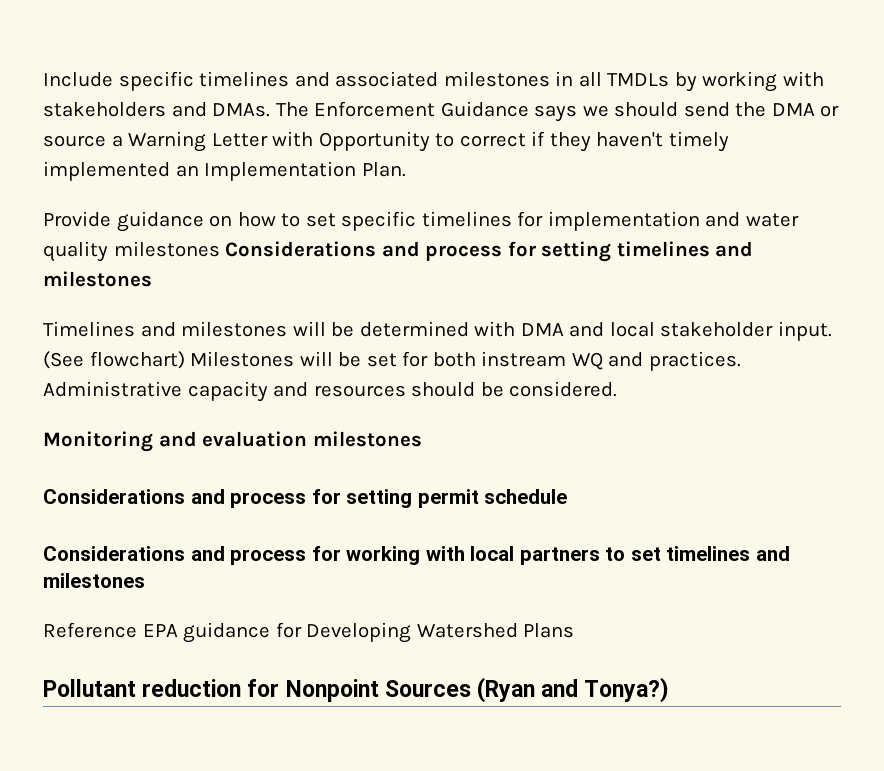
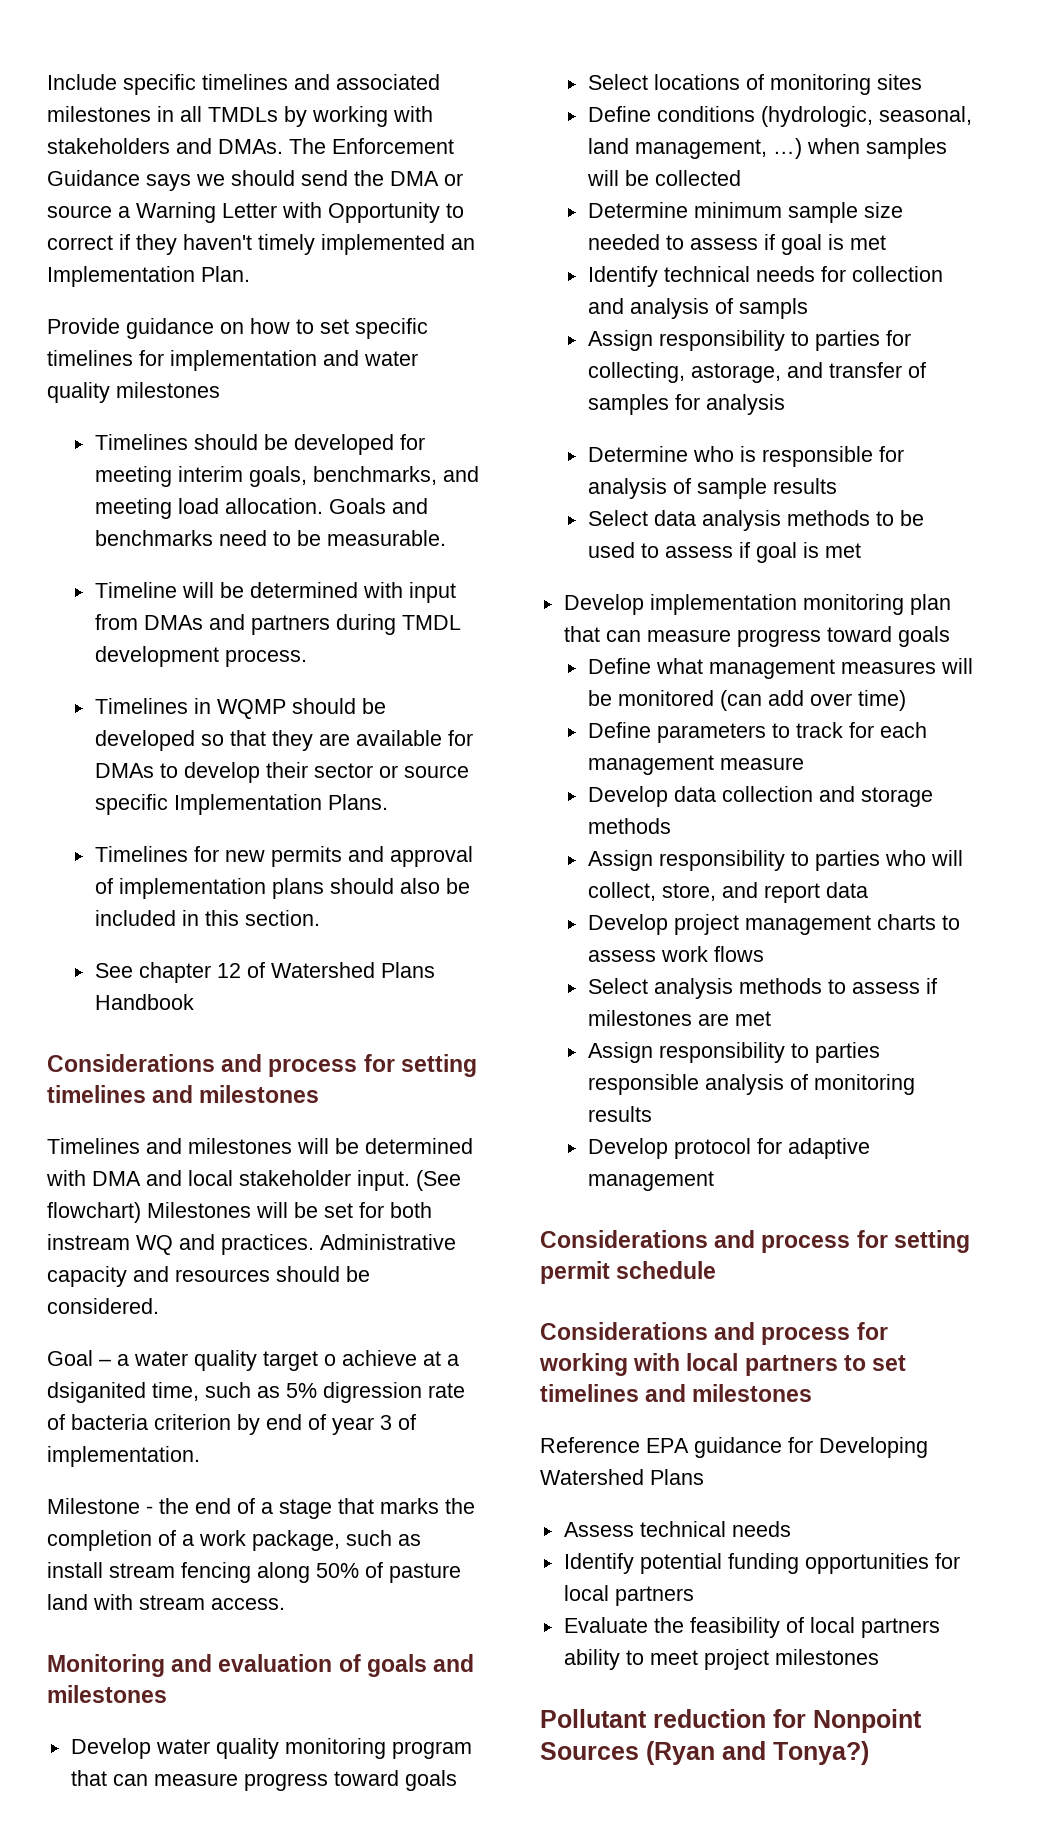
(220, 249) none -> [94,434,425,455] [94,466,479,487] [94,498,428,519] [94,530,446,546] [94,582,456,603] [94,614,461,635] [94,646,307,667] [94,698,386,719] [94,730,473,751] [94,762,469,783] [94,794,388,815] [94,846,473,867] [94,878,470,899] [94,910,320,926] [94,962,435,983] [94,994,194,1010] // Timelines should be developed for meeting interim goals, benchmarks, and meeting load allocation. Goals and benchmarks need to be measurable. // Timeline will be determined with input from DMAs and partners during TMDL development process. // Timelines in WQMP should be developed so that they are available for DMAs to develop their sector or source specific Implementation Plans. // Timelines for new permits and approval of implementation plans should also be included in this section. // See chapter 12 of Watershed Plans Handbook //
[43,431,422,452] Monitoring and evaluation milestones -> [47,1350,459,1371] [47,1382,465,1403] [47,1414,416,1435] [47,1446,200,1467] [47,1498,475,1519] [47,1530,421,1551] [47,1562,461,1583] [47,1594,285,1610] [47,1654,475,1677] [47,1685,167,1703] [70,1738,472,1759] [70,1770,457,1791] [587,74,922,95] [587,106,972,127] [587,138,947,159] [586,170,741,186] [587,202,903,223] [587,234,886,255] [587,266,943,287] [587,298,808,319] [587,330,911,351] [587,362,926,383] [587,394,785,415] [587,446,904,467] [587,478,837,499] [587,510,924,531] [587,542,861,563] [563,594,951,615] [563,626,950,647] [587,658,973,679] [587,690,906,711] [587,722,927,743] [587,755,804,775] [587,786,933,807] [587,818,671,834] [587,850,963,871] [587,882,868,903] [587,914,960,935] [587,946,764,962] [587,978,937,999] [587,1010,771,1026] [587,1042,880,1063] [587,1074,915,1095] [587,1106,652,1122] [587,1138,870,1159] [587,1171,714,1191] Goal – a water quality target o achieve at a dsiganited time, such as 5% digression rate of bacteria criterion by end of year 3 of implementation. // Milestone - the end of a stage that marks the completion of a work package, such as install stream fencing along 50% of pasture land with stream access. // Monitoring and evaluation of goals and milestones // Develop water quality monitoring program that can measure progress toward goals // Select locations of monitoring sites // Define conditions (hydrologic, seasonal, land management, …) when samples will be collected // Determine minimum sample size needed to assess if goal is met // Identify technical needs for collection and analysis of sampls // Assign responsibility to parties for collecting, astorage, and transfer of samples for analysis // Determine who is responsible for analysis of sample results // Select data analysis methods to be used to assess if goal is met // Develop implementation monitoring plan that can measure progress toward goals // Define what management measures will be monitored (can add over time) // Define parameters to track for each management measure // Develop data collection and storage methods // Assign responsibility to parties who will collect, store, and report data // Develop project management charts to assess work flows // Select analysis methods to assess if milestones are met // Assign responsibility to parties responsible analysis of monitoring results // Develop protocol for adaptive management
(575, 630) none -> [563,1521,791,1537] [563,1553,960,1574] [563,1585,694,1606] [563,1617,940,1638] [563,1649,879,1670] // Assess technical needs // Identify potential funding opportunities for local partners // Evaluate the feasibility of local partners ability to meet project milestones

